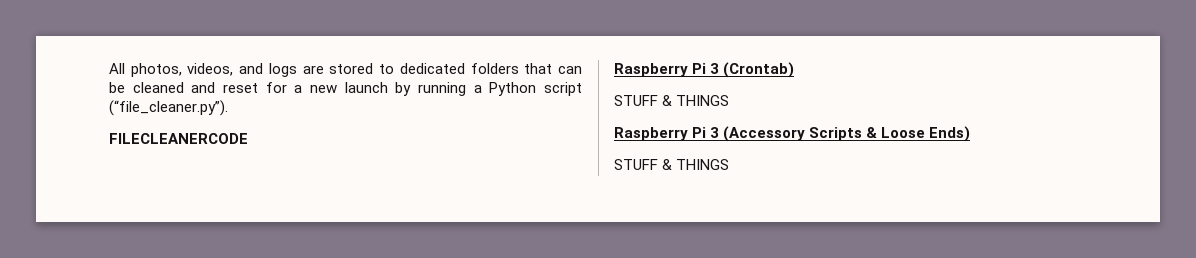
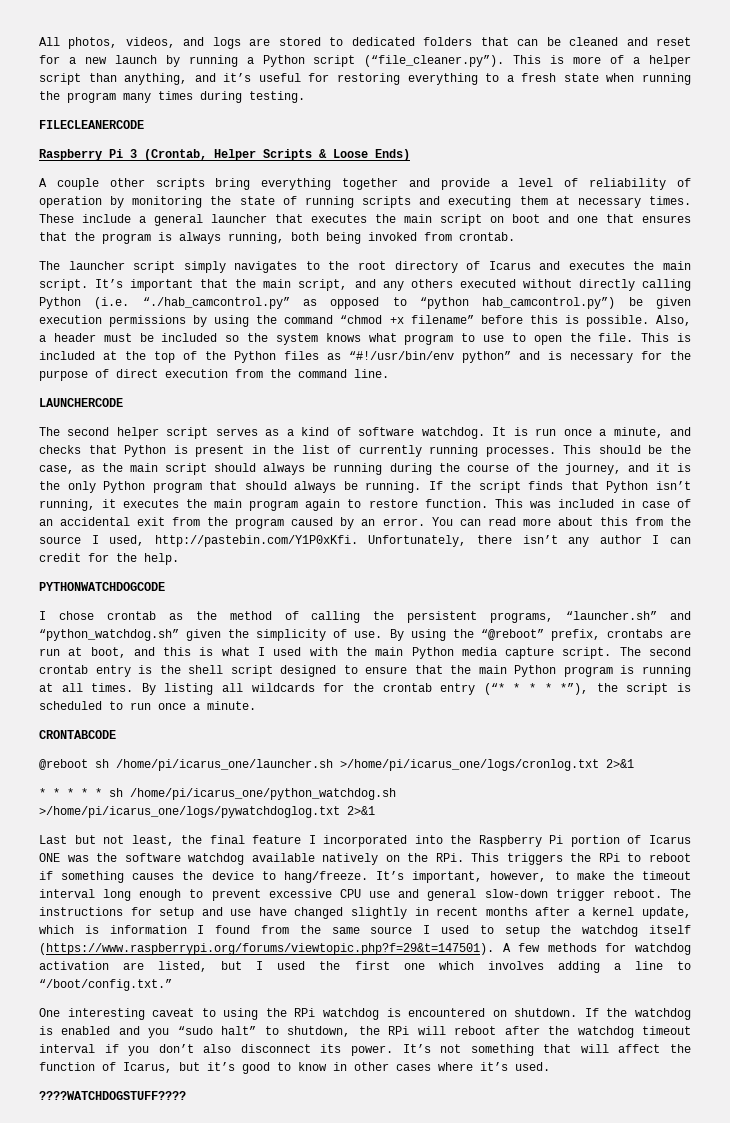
[109,133,248,144] [614,62,795,78] [614,95,730,106] [614,126,971,142] [614,159,730,170] // FILECLEANERCODE // Raspberry Pi 3 (Crontab) // STUFF & THINGS // Raspberry Pi 3 (Accessory Scripts & Loose Ends) // STUFF & THINGS -> [513,55,691,67] [39,73,691,85] [39,91,305,103] [39,120,144,129] [39,149,410,161] [39,178,691,190] [39,196,691,208] [39,214,691,226] [39,232,515,244] [39,261,691,273] [39,279,692,291] [39,297,691,309] [39,315,692,327] [39,333,691,345] [39,351,691,363] [39,369,389,381] [39,398,123,407] [39,427,692,439] [39,445,691,457] [39,463,691,475] [39,481,691,493] [39,499,692,511] [39,517,691,529] [39,535,692,547] [39,553,179,565] [39,582,165,591] [39,611,691,623] [39,629,691,641] [39,647,691,659] [39,665,691,677] [39,683,691,695] [39,701,256,710] [39,730,116,739] [39,759,634,771] [39,788,396,800] [39,806,375,818] [39,835,691,847] [39,853,691,865] [39,871,692,883] [39,889,691,901] [39,907,691,919] [39,925,691,937] [39,943,692,955] [39,961,691,973] [39,979,172,991] [39,1008,691,1020] [39,1026,691,1038] [39,1044,691,1056] [39,1062,550,1074] [39,1091,186,1100] This is more of a helper script than anything, and it’s useful for restoring everything to a fresh state when running the program many times during testing. // FILECLEANERCODE // Raspberry Pi 3 (Crontab, Helper Scripts & Loose Ends) // A couple other scripts bring everything together and provide a level of reliability of operation by monitoring the state of running scripts and executing them at necessary times. These include a general launcher that executes the main script on boot and one that ensures that the program is always running, both being invoked from crontab. // The launcher script simply navigates to the root directory of Icarus and executes the main script. It’s important that the main script, and any others executed without directly calling Python (i.e. “./hab_camcontrol.py” as opposed to “python hab_camcontrol.py”) be given execution permissions by using the command “chmod +x filename” before this is possible. Also, a header must be included so the system knows what program to use to open the file. This is included at the top of the Python files as “#!/usr/bin/env python” and is necessary for the purpose of direct execution from the command line. // LAUNCHERCODE // The second helper script serves as a kind of software watchdog. It is run once a minute, and checks that Python is present in the list of currently running processes. This should be the case, as the main script should always be running during the course of the journey, and it is the only Python program that should always be running. If the script finds that Python isn’t running, it executes the main program again to restore function. This was included in case of an accidental exit from the program caused by an error. You can read more about this from the source I used, http://pastebin.com/Y1P0xKfi. Unfortunately, there isn’t any author I can credit for the help. // PYTHONWATCHDOGCODE // I chose crontab as the method of calling the persistent programs, “launcher.sh” and “python_watchdog.sh” given the simplicity of use. By using the “@reboot” prefix, crontabs are run at boot, and this is what I used with the main Python media capture script. The second crontab entry is the shell script designed to ensure that the main Python program is running at all times. By listing all wildcards for the crontab entry (“* * * * *”), the script is scheduled to run once a minute. // CRONTABCODE // @reboot sh /home/pi/icarus_one/launcher.sh >/home/pi/icarus_one/logs/cronlog.txt 2>&1 // * * * * * sh /home/pi/icarus_one/python_watchdog.sh >/home/pi/icarus_one/logs/pywatchdoglog.txt 2>&1 // Last but not least, the final feature I incorporated into the Raspberry Pi portion of Icarus ONE was the software watchdog available natively on the RPi. This triggers the RPi to reboot if something causes the device to hang/freeze. It’s important, however, to make the timeout interval long enough to prevent excessive CPU use and general slow-down trigger reboot. The instructions for setup and use have changed slightly in recent months after a kernel update, which is information I found from the same source I used to setup the watchdog itself (https://www.raspberrypi.org/forums/viewtopic.php?f=29&t=147501). A few methods for watchdog activation are listed, but I used the first one which involves adding a line to “/boot/config.txt.” // One interesting caveat to using the RPi watchdog is encountered on shutdown. If the watchdog is enabled and you “sudo halt” to shutdown, the RPi will reboot after the watchdog timeout interval if you don’t also disconnect its power. It’s not something that will affect the function of Icarus, but it’s good to know in other cases where it’s used. // ????WATCHDOGSTUFF????

